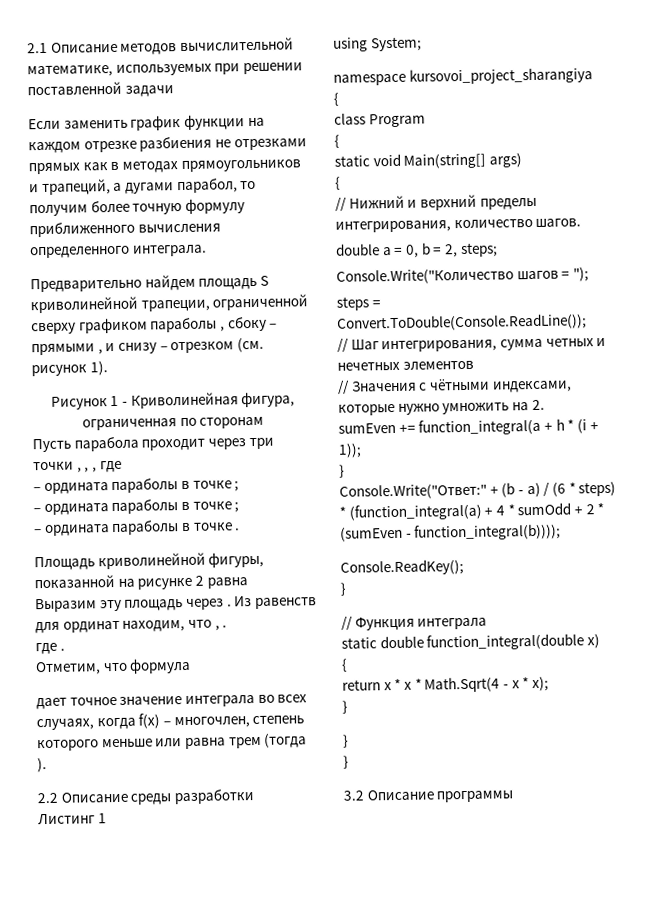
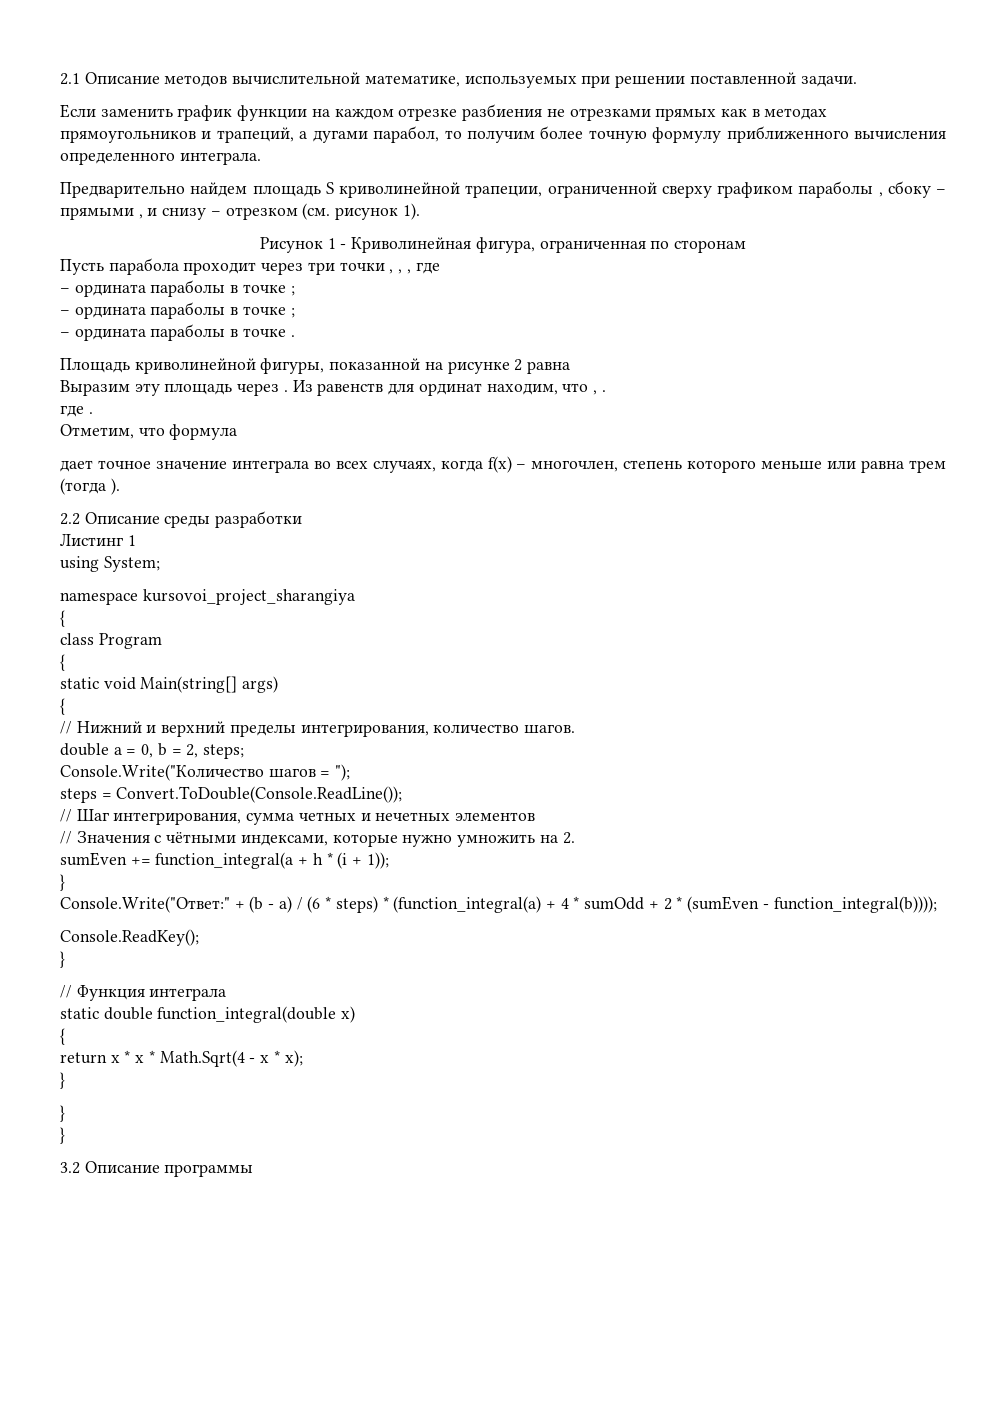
[124,85,174,97] задачи -> [800,75,857,87] задачи.

